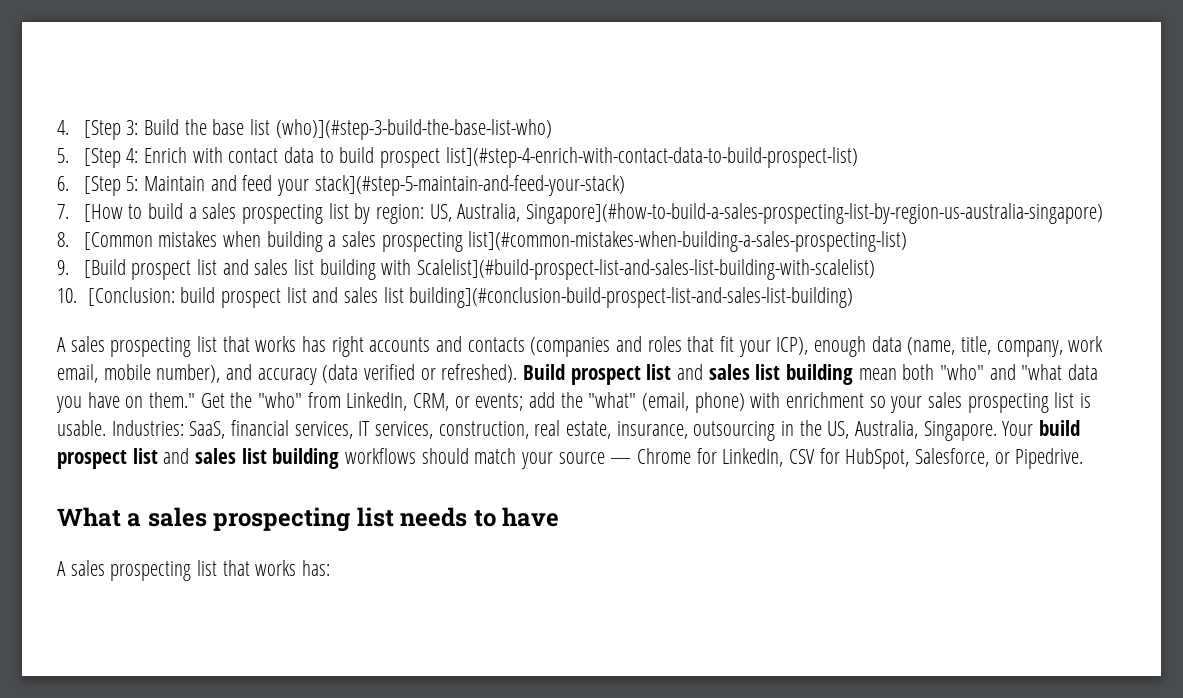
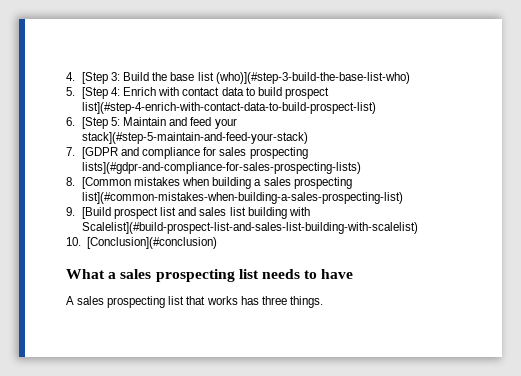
[83,203,1103,224] [How to build a sales prospecting list by region: US, Australia, Singapore](#how-to-build-a-sales-prospecting-list-by-region-us-australia-singapore) -> [81,147,308,159] [81,162,361,174] [GDPR and compliance for sales prospecting lists](#gdpr-and-compliance-for-sales-prospecting-lists)
[87,287,854,308] [57,336,1104,357] [57,364,1099,385] [56,392,1092,413] [57,420,1081,441] [57,448,1084,469] [Conclusion: build prospect list and sales list building](#conclusion-build-prospect-list-and-sales-list-building) // A sales prospecting list that works has right accounts and contacts (companies and roles that fit your ICP), enough data (name, title, company, work email, mobile number), and accuracy (data verified or refreshed). Build prospect list and sales list building mean both "who" and "what data you have on them." Get the "who" from LinkedIn, CRM, or events; add the "what" (email, phone) with enrichment so your sales prospecting list is usable. Industries: SaaS, financial services, IT services, construction, real estate, insurance, outsourcing in the US, Australia, Singapore. Your build prospect list and sales list building workflows should match your source — Chrome for LinkedIn, CSV for HubSpot, Salesforce, or Pipedrive. -> [86,237,217,249] [Conclusion](#conclusion)
[302,560,331,576] has: -> [240,296,323,308] has three things.

